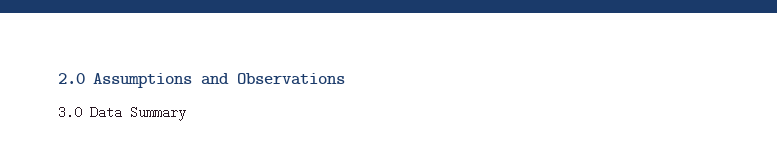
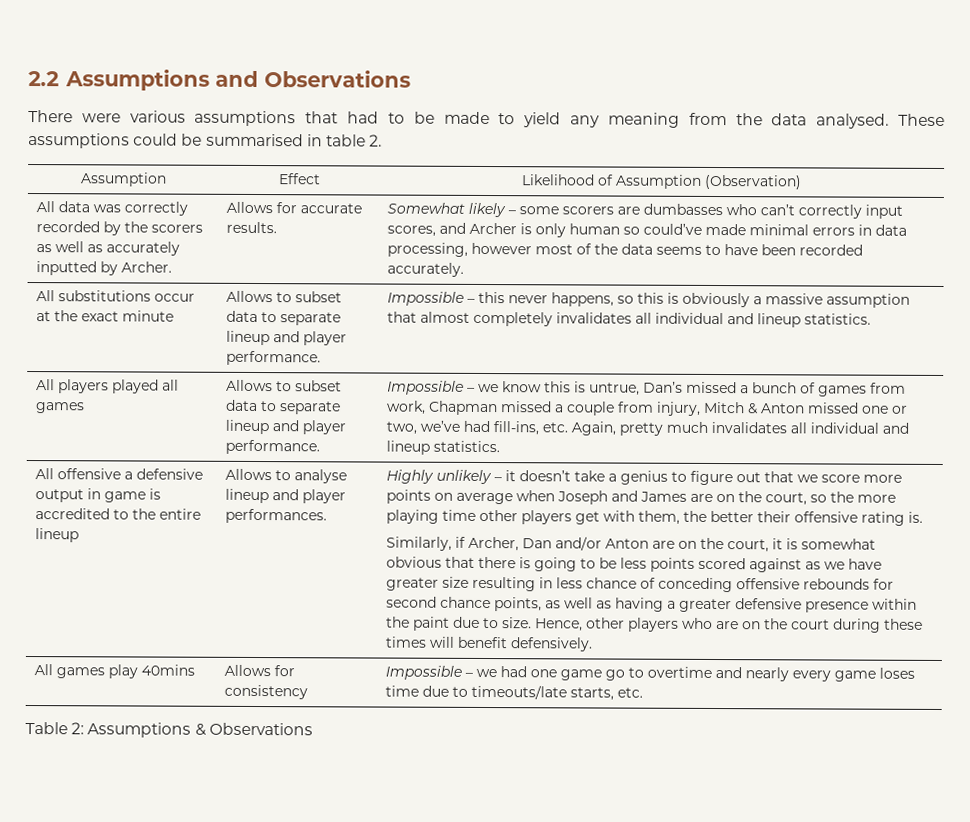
[58,73,85,84] 2.0 -> [28,71,59,87] 2.2
[58,106,186,121] 3.0 Data Summary -> [28,110,946,129] [28,133,383,149] [80,172,167,187] [277,173,321,185] [521,174,802,190] [35,201,188,216] [35,221,203,236] [35,241,180,256] [35,261,172,276] [225,201,362,214] [225,221,277,234] [386,202,903,219] [386,222,907,238] [386,242,863,257] [386,262,464,277] [35,290,195,302] [35,310,174,322] [225,290,342,303] [225,310,341,326] [225,330,347,346] [225,350,321,366] [386,291,910,308] [386,311,871,328] [35,379,179,394] [34,402,85,414] [225,379,342,392] [224,399,341,415] [224,419,346,435] [224,439,320,455] [386,380,906,397] [385,400,908,416] [385,420,909,436] [385,440,500,455] [34,468,203,480] [34,488,161,503] [34,508,201,520] [34,528,79,543] [224,468,347,484] [224,488,346,504] [224,508,327,524] [385,469,902,486] [385,489,896,506] [385,509,923,526] [385,536,876,553] [385,556,882,573] [385,576,894,593] [385,596,917,613] [385,616,923,633] [384,636,593,652] [33,664,195,679] [223,664,295,677] [223,684,308,700] [384,665,915,682] [384,684,643,701] [25,721,313,738] There were various assumptions that had to be made to yield any meaning from the data analysed. These assumptions could be summarised in table 2. // Assumption | Effect | Likelihood of Assumption (Observation) // All data was correctly recorded by the scorers as well as accurately inputted by Archer. | Allows for accurate results. | Somewhat likely – some scorers are dumbasses who can’t correctly input scores, and Archer is only human so could’ve made minimal errors in data processing, however most of the data seems to have been recorded accurately. // All substitutions occur at the exact minute | Allows to subset data to separate lineup and player performance. | Impossible – this never happens, so this is obviously a massive assumption that almost completely invalidates all individual and lineup statistics. // All players played all games | Allows to subset data to separate lineup and player performance. | Impossible – we know this is untrue, Dan’s missed a bunch of games from work, Chapman missed a couple from injury, Mitch & Anton missed one or two, we’ve had fill-ins, etc. Again, pretty much invalidates all individual and lineup statistics. // All offensive a defensive output in game is accredited to the entire lineup | Allows to analyse lineup and player performances. | Highly unlikely – it doesn’t take a genius to figure out that we score more points on average when Joseph and James are on the court, so the more playing time other players get with them, the better their offensive rating is. // Similarly, if Archer, Dan and/or Anton are on the court, it is somewhat obvious that there is going to be less points scored against as we have greater size resulting in less chance of conceding offensive rebounds for second chance points, as well as having a greater defensive presence within the paint due to size. Hence, other players who are on the court during these times will benefit defensively. // All games play 40mins | Allows for consistency | Impossible – we had one game go to overtime and nearly every game loses time due to timeouts/late starts, etc. // Table 2: Assumptions & Observations

